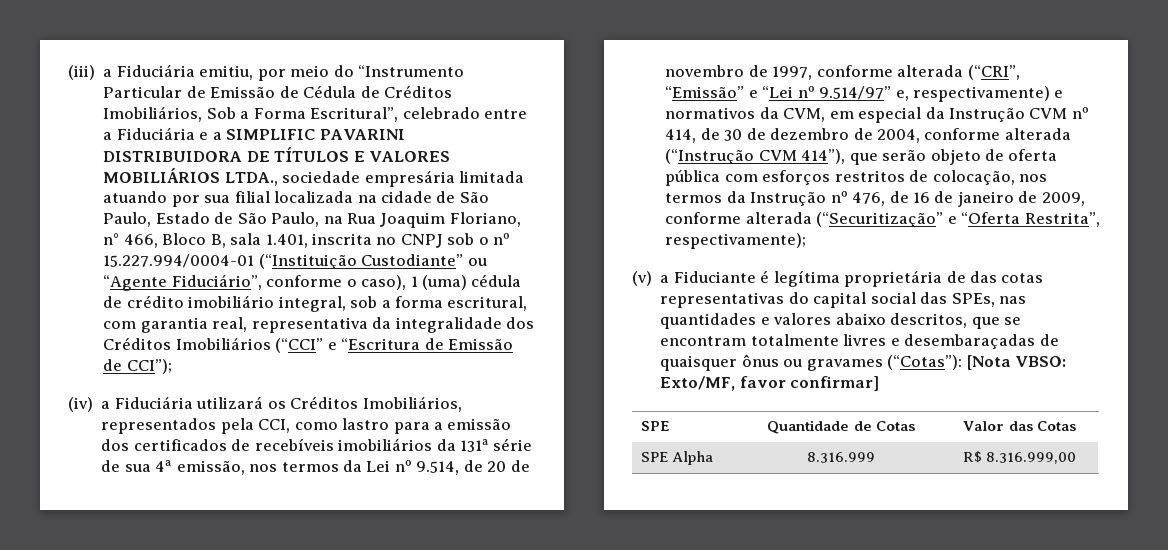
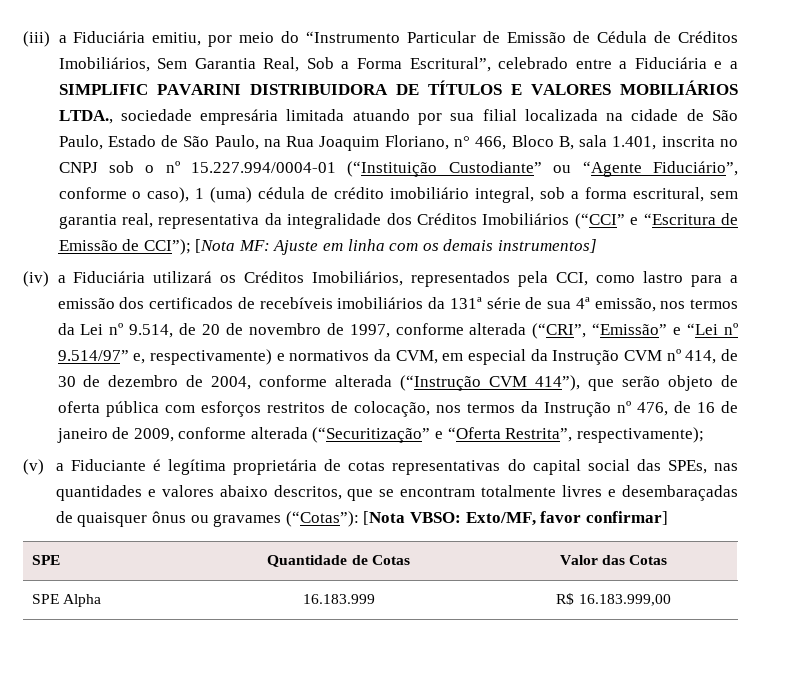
(203, 114) none -> [157,57,300,72] Sem Garantia Real,
[103,321,137,329] com -> [709,191,738,199] sem
(172, 366) none -> [195,239,597,255] [Nota MF: Ajuste em linha com os demais instrumentos]
[969,271,997,283] das -> (342, 465) none
[807,452,875,463] 8.316.999 -> [302,594,375,604] 16.183.999
[986,452,1077,464] 8.316.999,00 -> [578,594,671,606] 16.183.999,00

